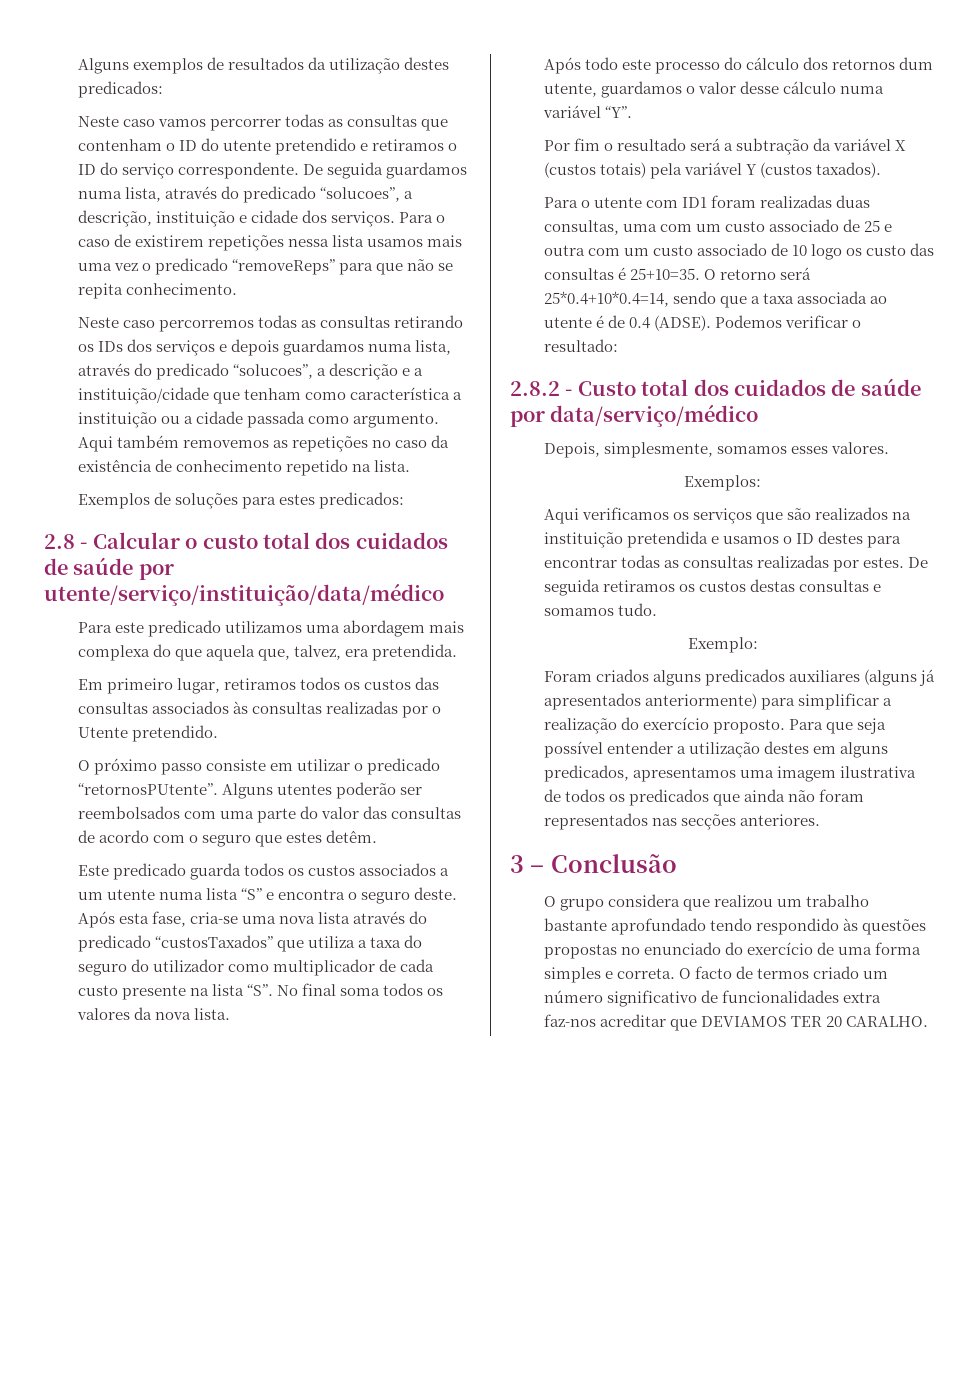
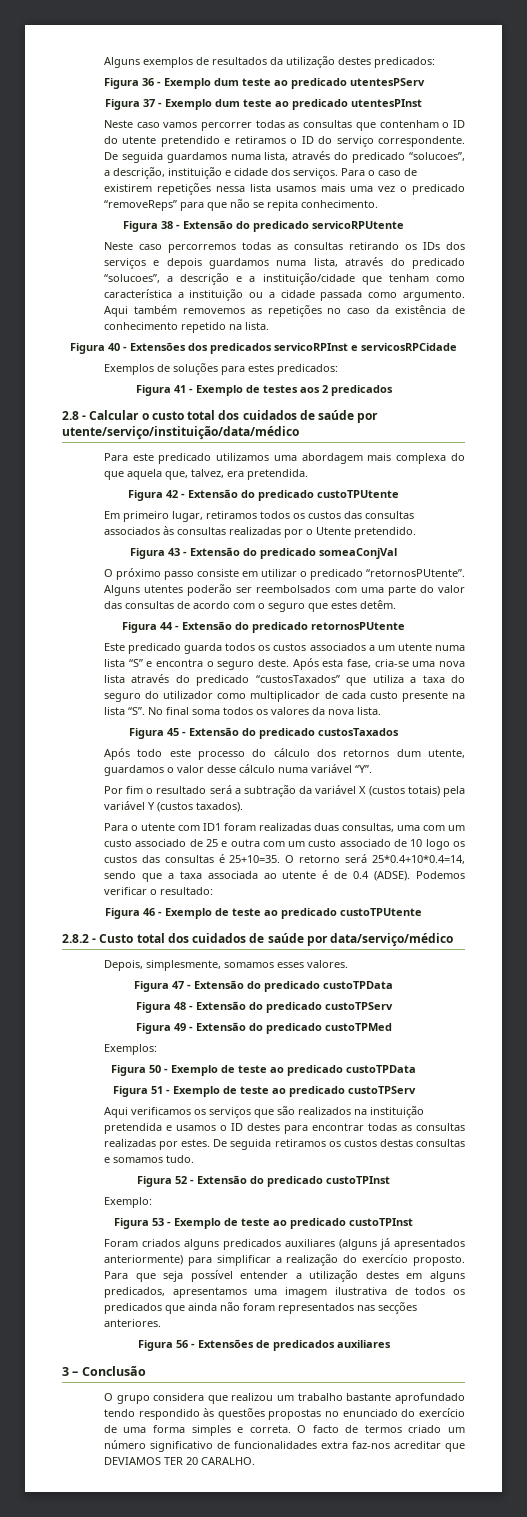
(163, 89) none -> [103,78,425,89] [105,99,422,110] // Figura 36 - Exemplo dum teste ao predicado utentesPServ // Figura 37 - Exemplo dum teste ao predicado utentesPInst
(237, 289) none -> [123,220,404,232] // Figura 38 - Extensão do predicado servicoRPUtente
(411, 466) none -> [70,342,457,354] // Figura 40 - Extensões dos predicados servicoRPInst e servicosRPCidade
(405, 500) none -> [135,385,393,396] // Figura 41 - Exemplo de testes aos 2 predicados
(458, 652) none -> [128,489,399,501] // Figura 42 - Extensão do predicado custoTPUtente
(218, 733) none -> [130,547,397,559] // Figura 43 - Extensão do predicado someaConjVal
(378, 836) none -> [122,621,405,633] // Figura 44 - Extensão do predicado retornosPUtente
(230, 1014) none -> [129,727,399,739] // Figura 45 - Extensão do predicado custosTaxados
[866,245,907,256] custo -> [103,855,137,863] custos
(618, 345) none -> [105,908,422,919] // Figura 46 - Exemplo de teste ao predicado custoTPUtente
[684,475,761,491] Exemplos: -> [134,980,393,992] [135,1001,393,1013] [135,1022,392,1034] [103,1044,157,1055] [111,1065,416,1076] [112,1086,416,1097] Figura 47 - Extensão do predicado custoTPData // Figura 48 - Extensão do predicado custoTPServ // Figura 49 - Extensão do predicado custoTPMed // Exemplos: // Figura 50 - Exemplo de teste ao predicado custoTPData // Figura 51 - Exemplo de teste ao predicado custoTPServ
[687,637,758,653] Exemplo: -> [137,1175,390,1187] [103,1197,152,1208] [114,1218,413,1229] Figura 52 - Extensão do predicado custoTPInst // Exemplo: // Figura 53 - Exemplo de teste ao predicado custoTPInst
(820, 820) none -> [137,1339,391,1351] // Figura 56 - Extensões de predicados auxiliares

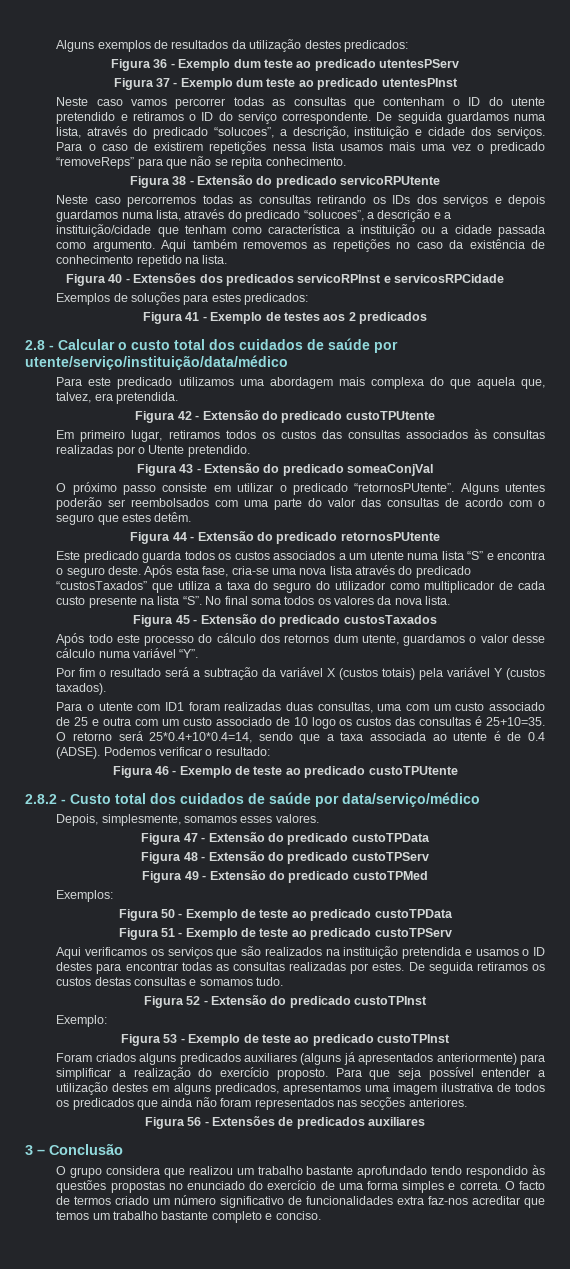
[103,1457,255,1465] DEVIAMOS TER 20 CARALHO. -> [56,1211,321,1223] temos um trabalho bastante completo e conciso.

